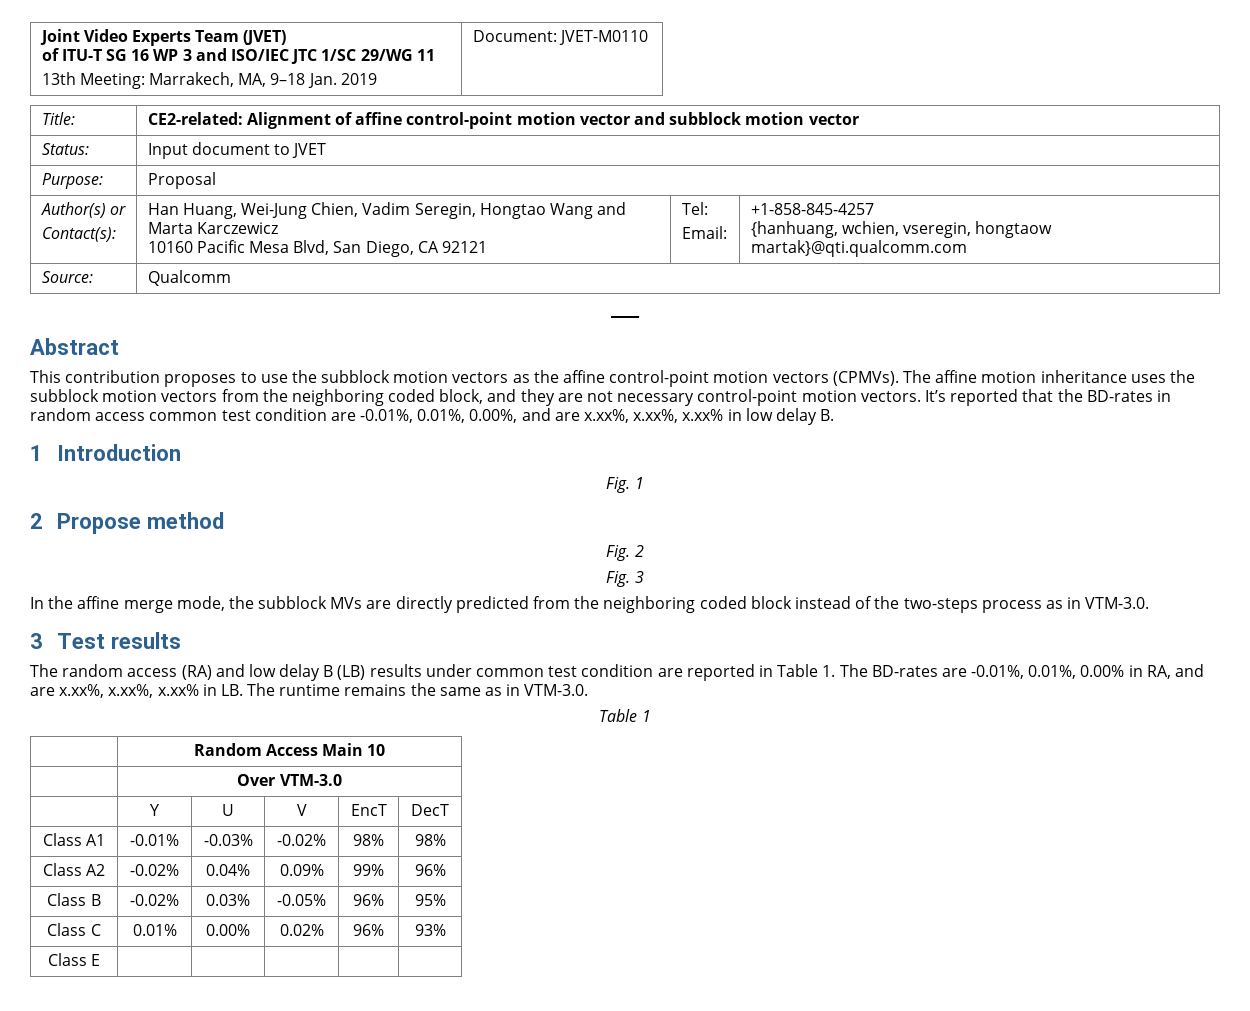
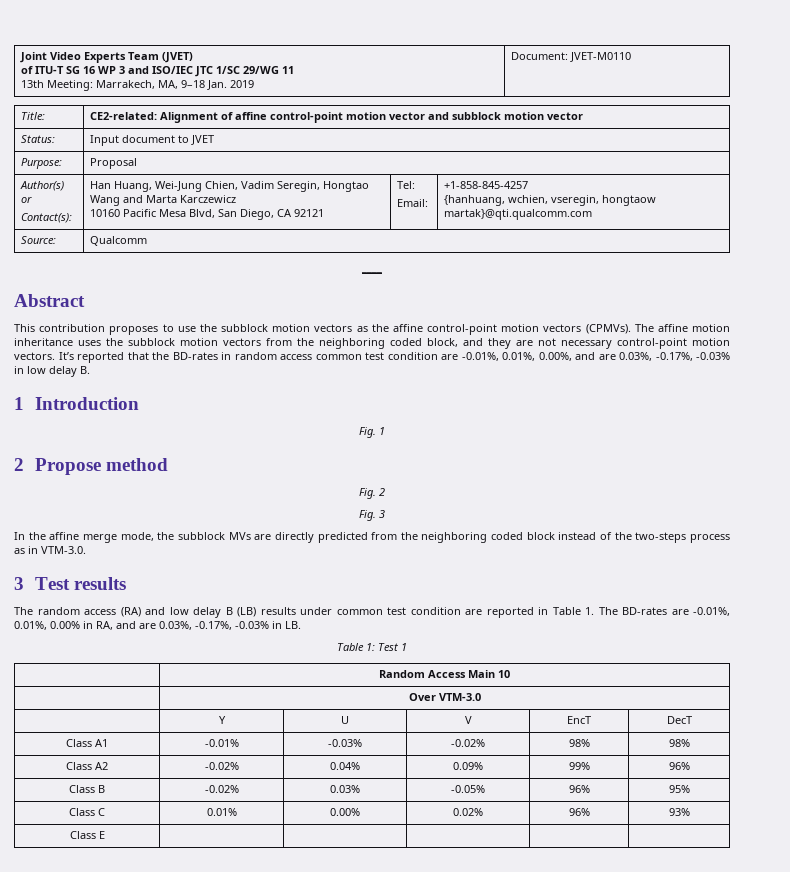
[584,409,724,423] x.xx%, x.xx%, x.xx% -> [619,352,730,361] 0.03%, -0.17%, -0.03%
[59,684,199,698] x.xx%, x.xx%, x.xx% -> [159,621,269,630] 0.03%, -0.17%, -0.03%
[247,683,589,696] [599,709,638,722] The runtime remains the same as in VTM-3.0. // Table -> [337,643,398,651] // Table 1: Test

